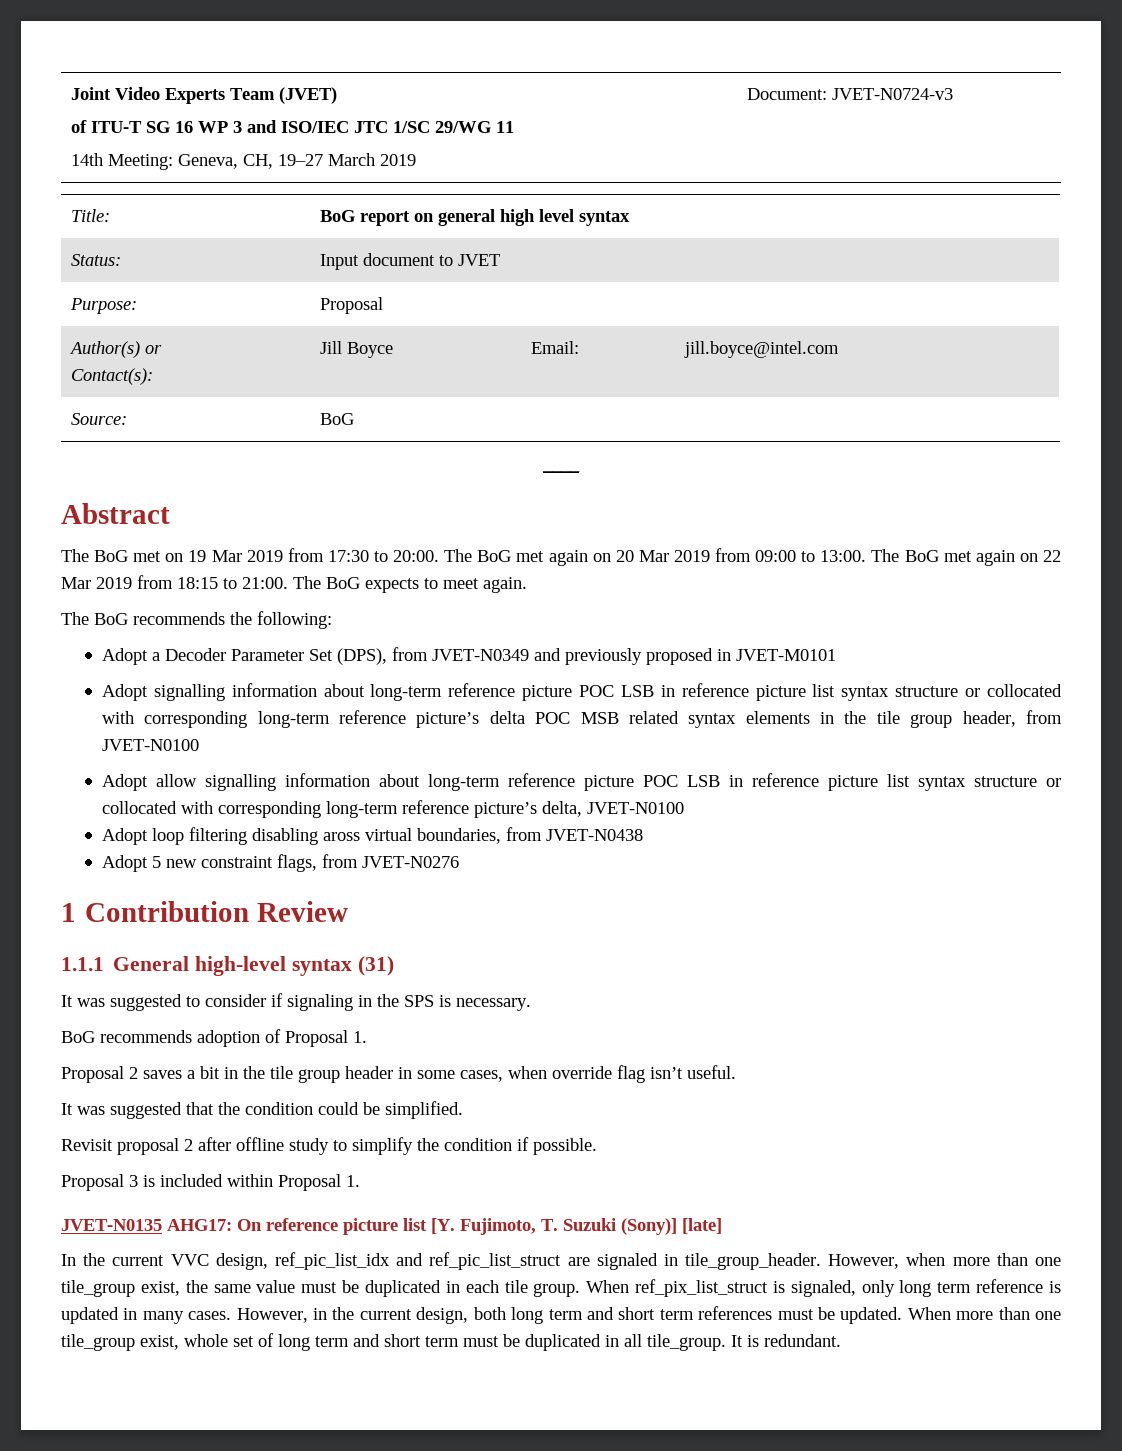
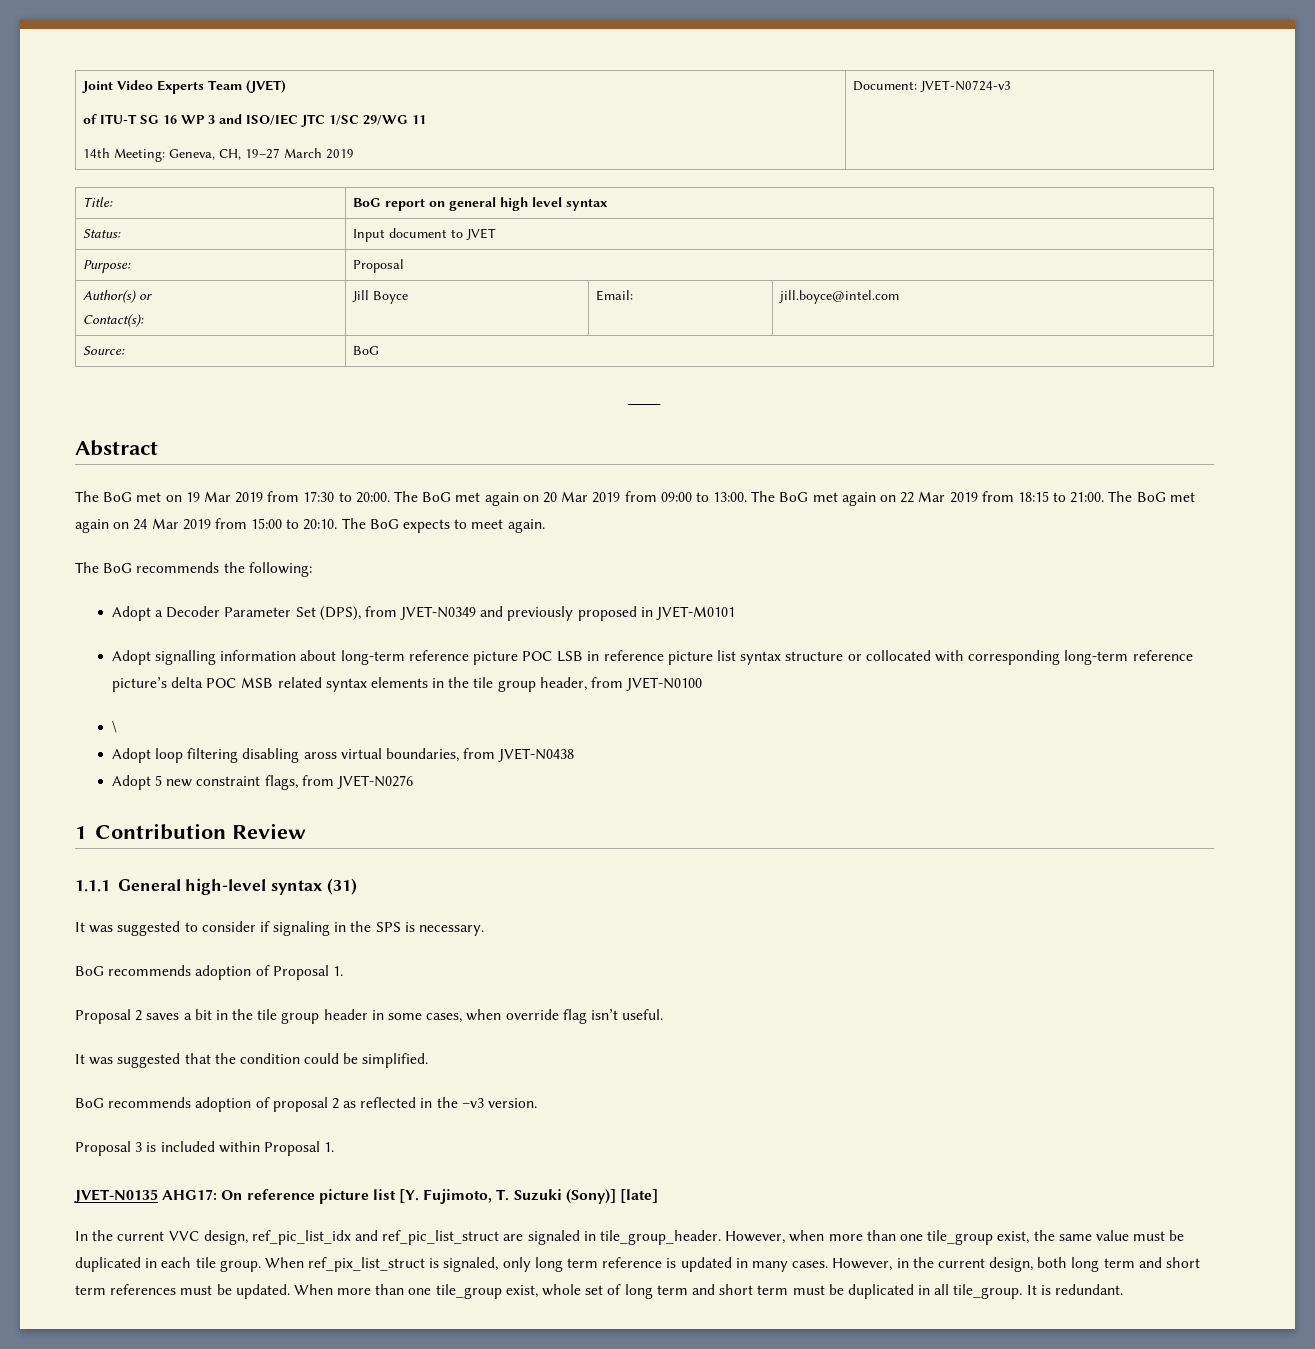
(360, 583) none -> [1169,492,1195,502] [75,518,399,533] met again on 24 Mar 2019 from 15:00 to 20:10. The BoG
[101,773,1061,791] [101,800,684,818] Adopt allow signalling information about long-term reference picture POC LSB in reference picture list syntax structure or collocated with corresponding long-term reference picture’s delta, JVET-N0100 -> [111,720,117,733] \
[61,1137,597,1155] Revisit proposal 2 after offline study to simplify the condition if possible. -> [75,1097,538,1112] BoG recommends adoption of proposal 2 as reflected in the –v3 version.

